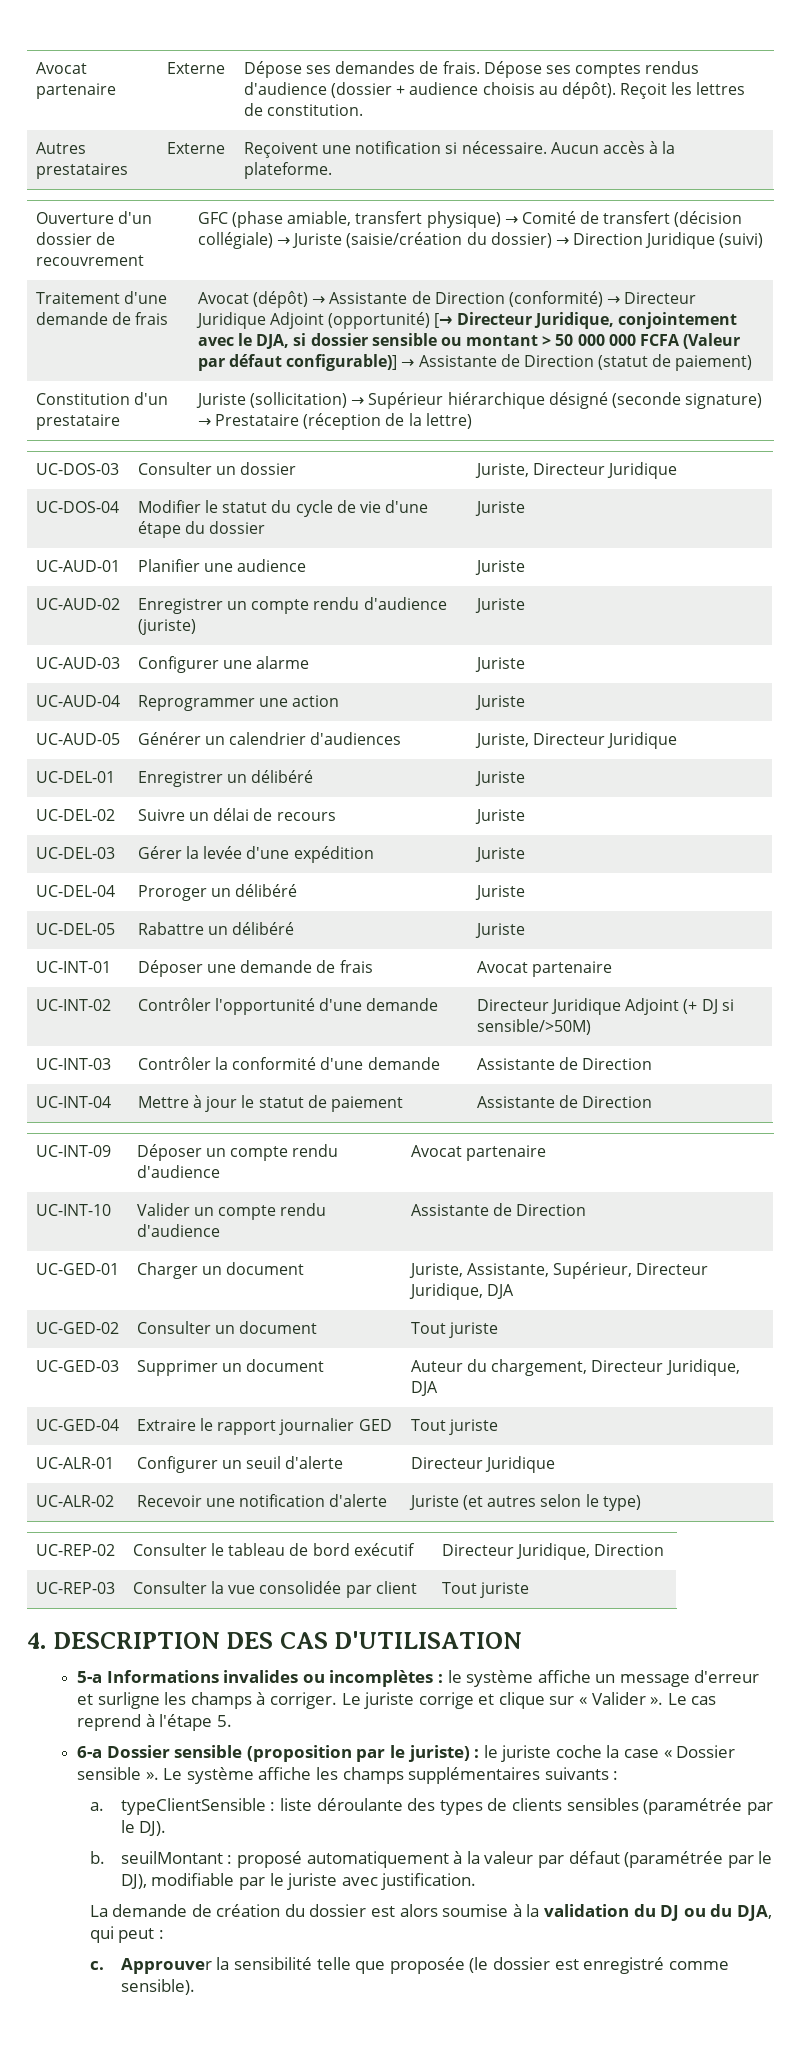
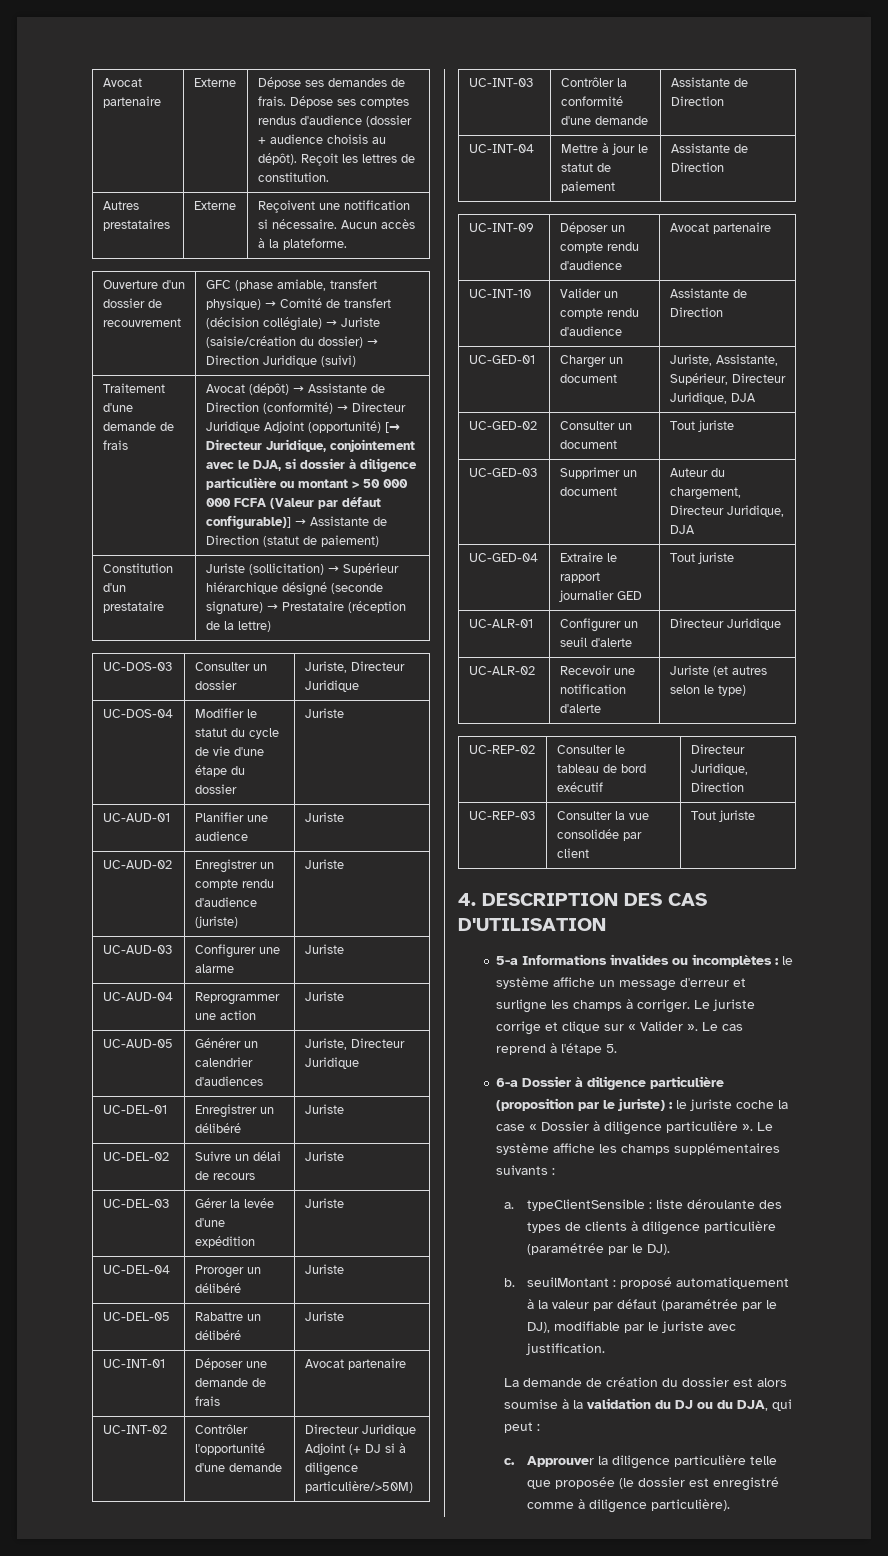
[371,333,437,346] sensible -> [348,458,417,472] [205,477,277,490] à diligence particulière
[476,1019,591,1035] sensible/>50M) -> [398,1443,406,1453] [304,1462,358,1476] [304,1481,413,1493] à diligence particulière/>50M)
[174,1745,243,1758] sensible -> [575,1076,725,1090] à diligence particulière
[76,1767,141,1780] sensible -> [593,1121,739,1135] à diligence particulière
[566,1798,639,1811] sensibles -> [631,1221,777,1235] à diligence particulière
[233,1957,312,1970] sensibilité -> [612,1455,747,1469] diligence particulière
[120,1979,195,1995] sensible). -> [578,1499,731,1513] à diligence particulière).

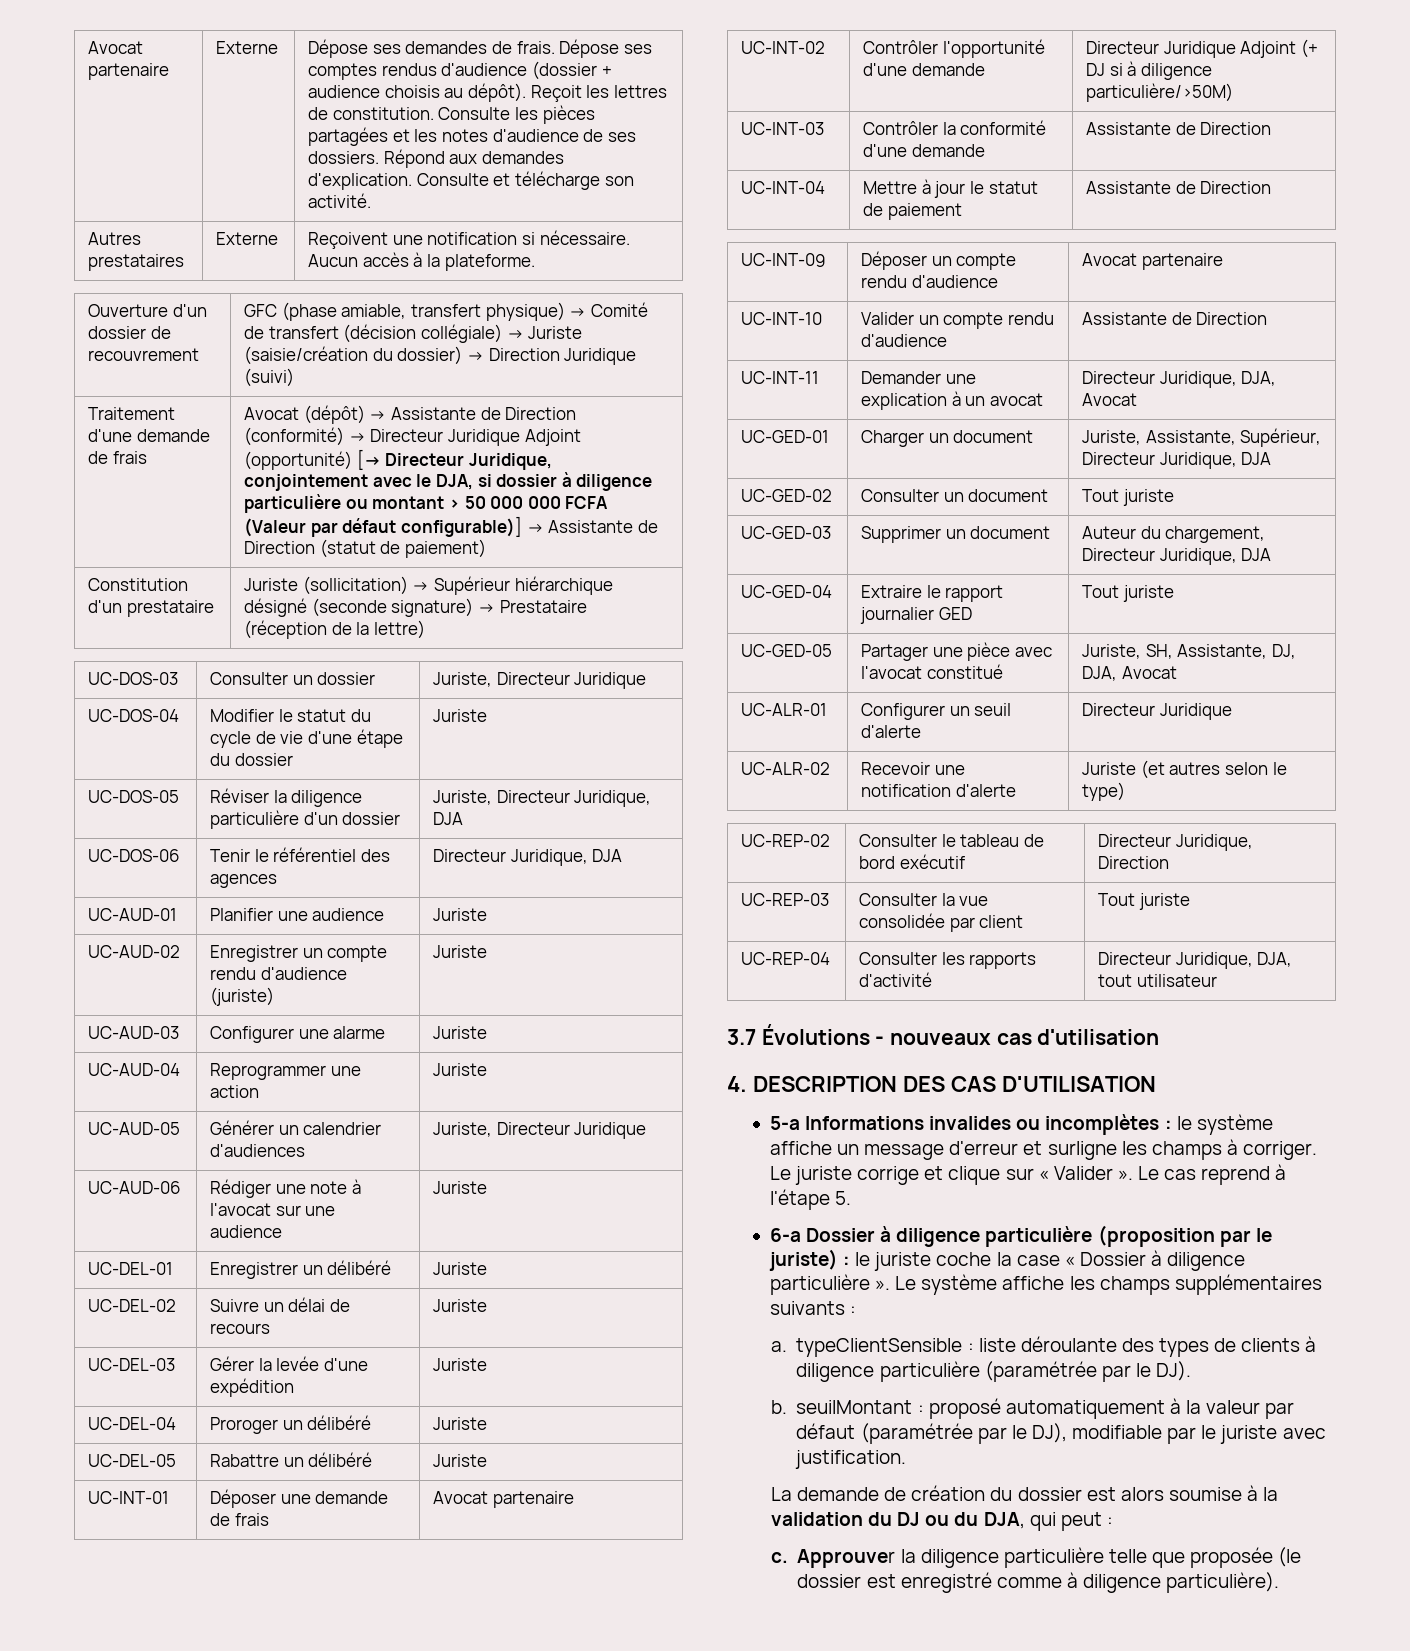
(329, 177) none -> [438,105,595,124] [308,127,636,146] [308,149,565,168] [308,171,634,190] [308,193,372,208] Consulte les pièces partagées et les notes d'audience de ses dossiers. Répond aux demandes d'explication. Consulte et télécharge son activité.
(344, 713) none -> [88,790,180,803] [210,788,363,807] [210,810,401,829] [433,790,652,807] [433,812,464,825] [88,849,181,862] [210,847,391,862] [210,874,278,888] [433,849,623,866] // UC-DOS-05 | Réviser la diligence particulière d'un dossier | Juriste, Directeur Juridique, DJA // UC-DOS-06 | Tenir le référentiel des agences | Directeur Juridique, DJA
(359, 1063) none -> [88,1181,182,1194] [210,1179,362,1198] [210,1203,336,1216] [210,1225,283,1238] [433,1181,488,1194] // UC-AUD-06 | Rédiger une note à l'avocat sur une audience | Juriste
(723, 312) none -> [741,371,820,384] [861,371,976,384] [861,391,1044,410] [1082,371,1277,388] [1082,393,1138,406] // UC-INT-11 | Demander une explication à un avocat | Directeur Juridique, DJA, Avocat
(734, 558) none -> [741,644,833,657] [861,642,1053,661] [861,664,1003,679] [1082,644,1297,659] [1082,666,1177,681] // UC-GED-05 | Partager une pièce avec l'avocat constitué | Juriste, SH, Assistante, DJ, DJA, Avocat
(755, 816) none -> [741,952,831,965] [859,952,1037,969] [859,972,933,987] [1098,952,1293,969] [1098,974,1217,987] [727,1024,1160,1045] // UC-REP-04 | Consulter les rapports d'activité | Directeur Juridique, DJA, tout utilisateur // 3.7 Évolutions - nouveaux cas d'utilisation

